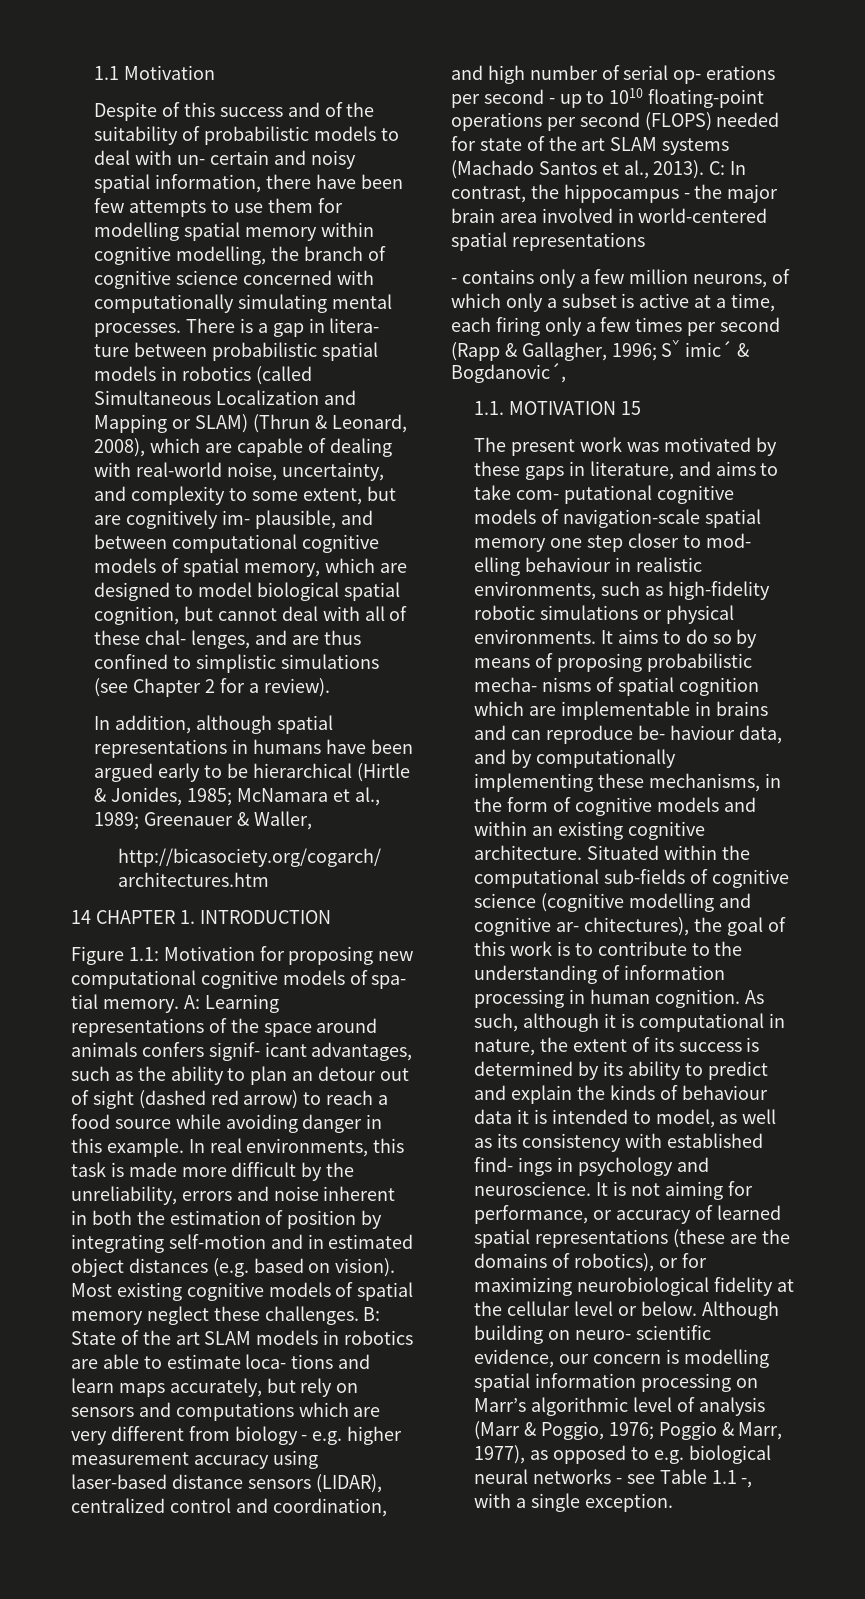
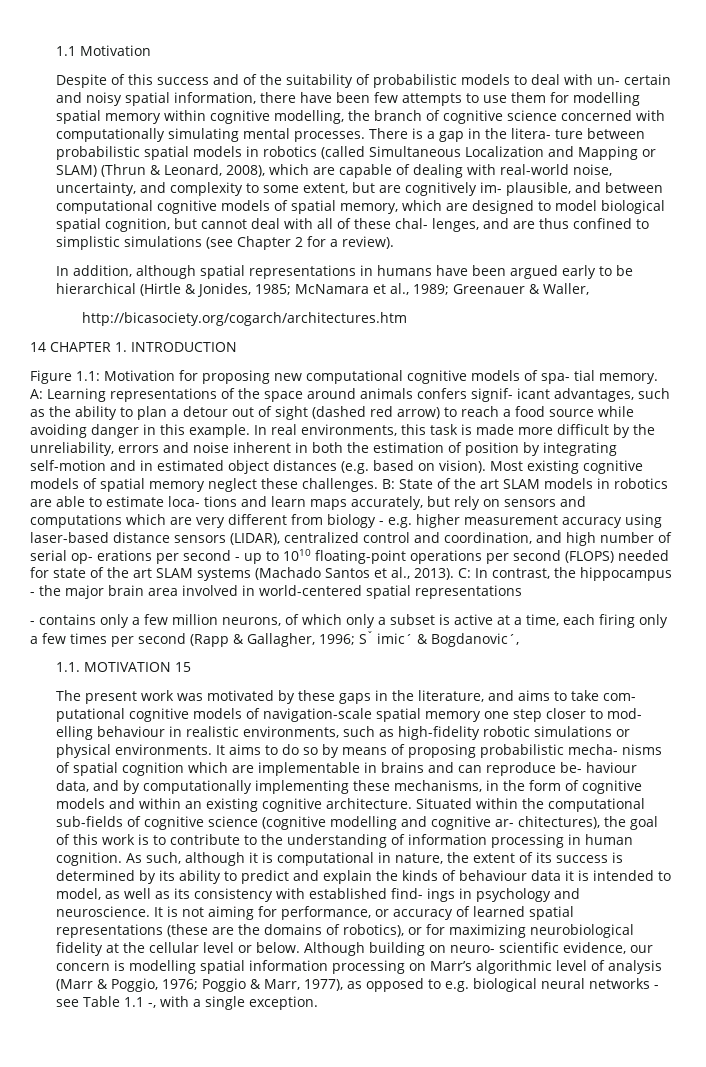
(325, 325) none -> [485,128,508,139] the
[292,1071,314,1081] an -> [171,409,179,417] a
(586, 468) none -> [392,690,415,701] the

